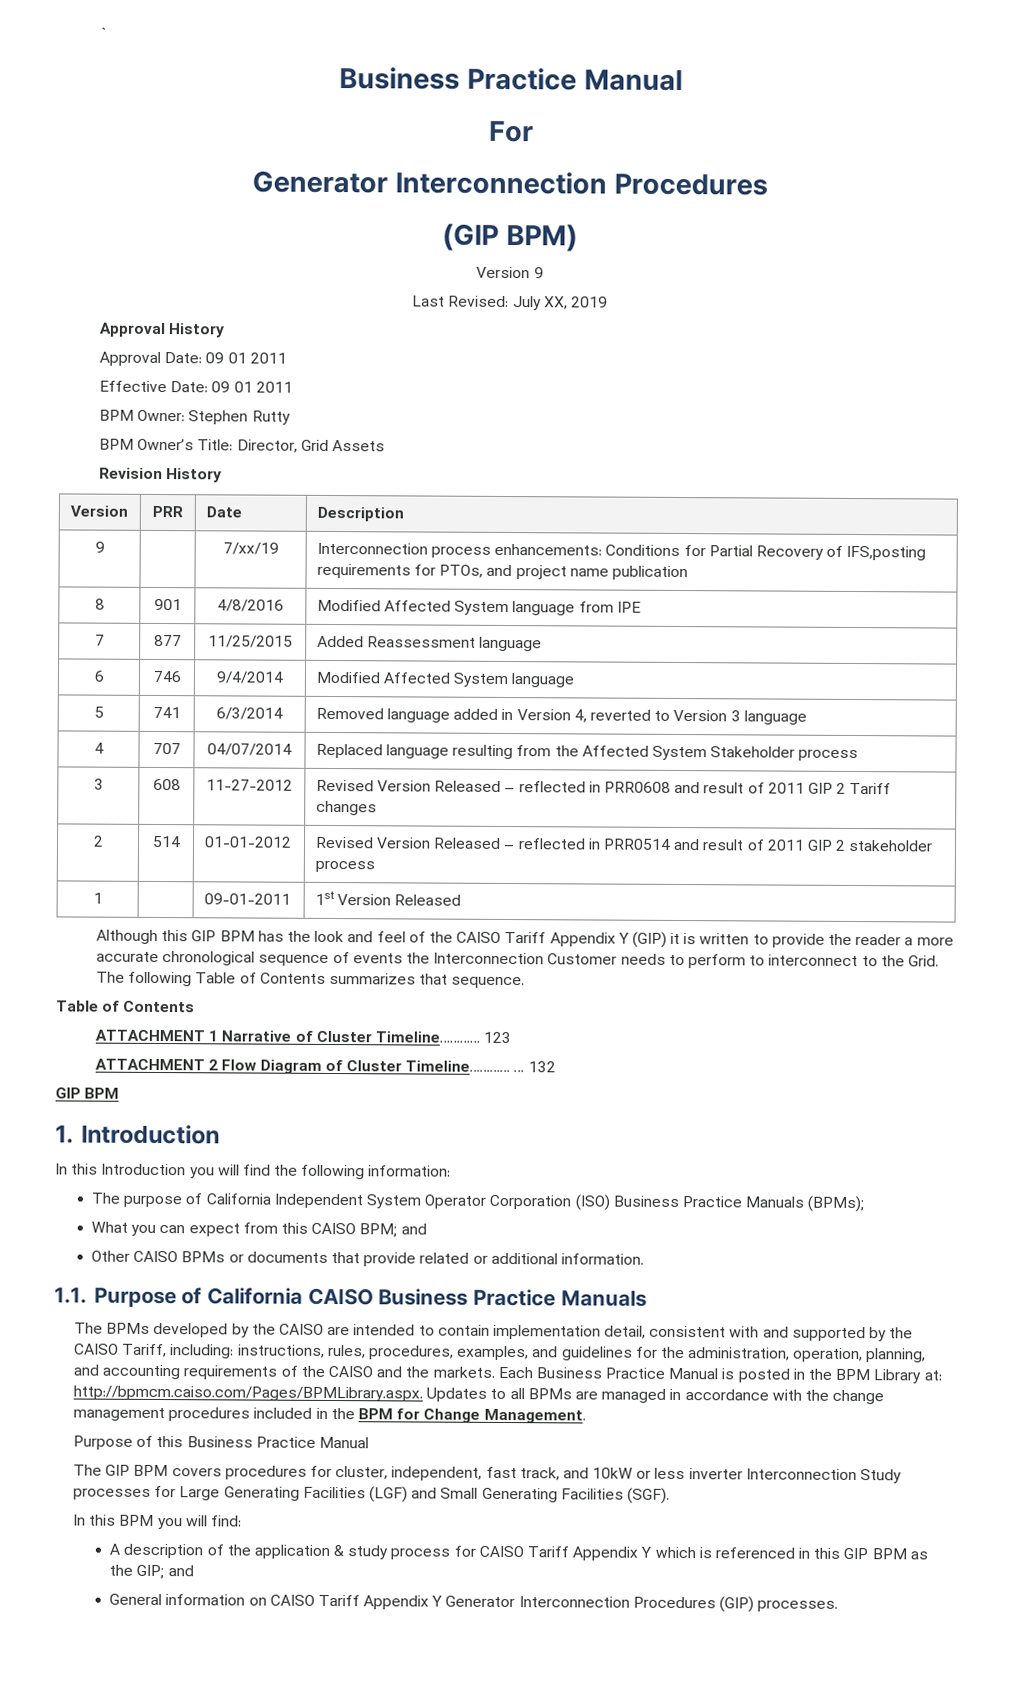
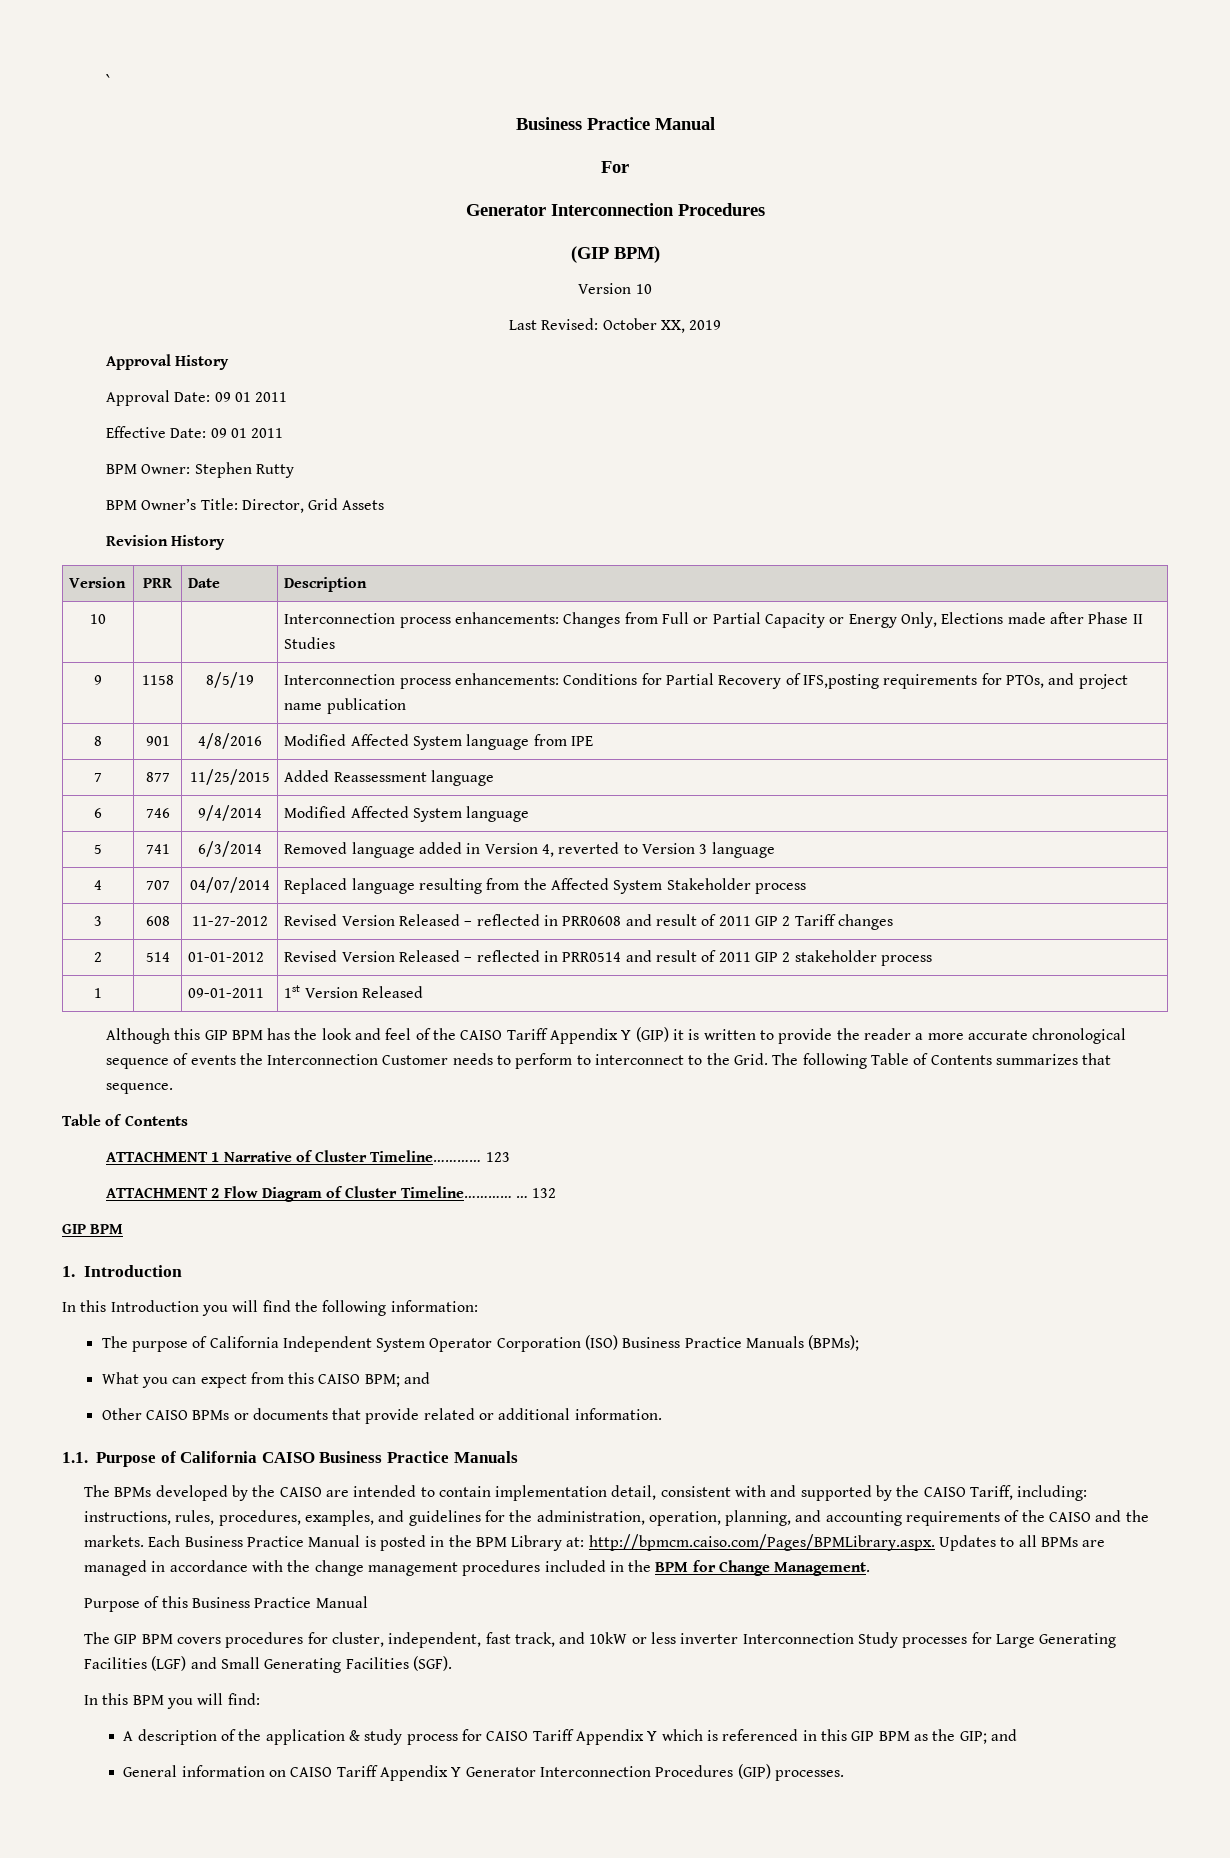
[533,267,544,279] 9 -> [635,284,652,294] 10
[512,296,542,311] July -> [602,318,657,330] October
(404, 514) none -> [90,614,106,624] [284,612,1143,628] [284,637,336,649] // 10 | | | Interconnection process enhancements: Changes from Full or Partial Capacity or Energy Only, Elections made after Phase II Studies
[222,542,279,555] | 7/xx/19 -> [141,675,174,685] [205,672,254,688] 1158 | 8/5/19

